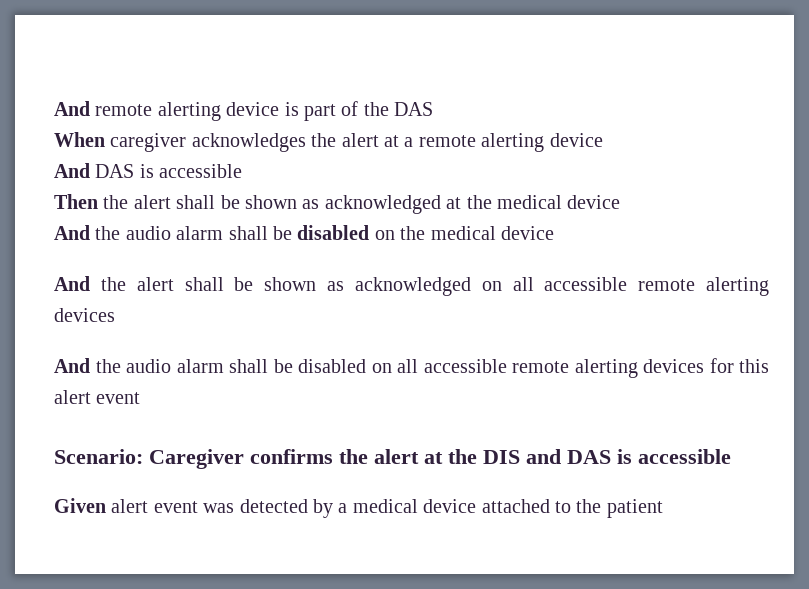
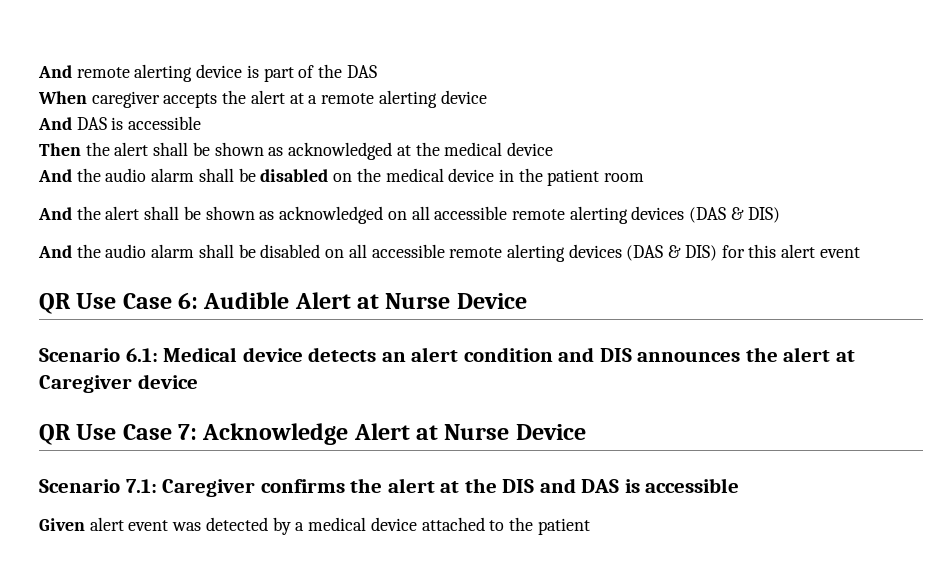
[191,133,306,152] acknowledges -> [163,93,218,108] accepts
(554, 233) none -> [498,168,645,186] in the patient room
(115, 315) none -> [689,207,780,223] (DAS & DIS)
(704, 366) none -> [626,245,717,261] (DAS & DIS)
[54,449,143,464] Scenario: -> [39,292,527,314] [39,347,855,362] [39,374,198,393] [39,423,586,445] [39,479,157,493] QR Use Case 6: Audible Alert at Nurse Device // Scenario 6.1: Medical device detects an alert condition and DIS announces the alert at Caregiver device // QR Use Case 7: Acknowledge Alert at Nurse Device // Scenario 7.1:

